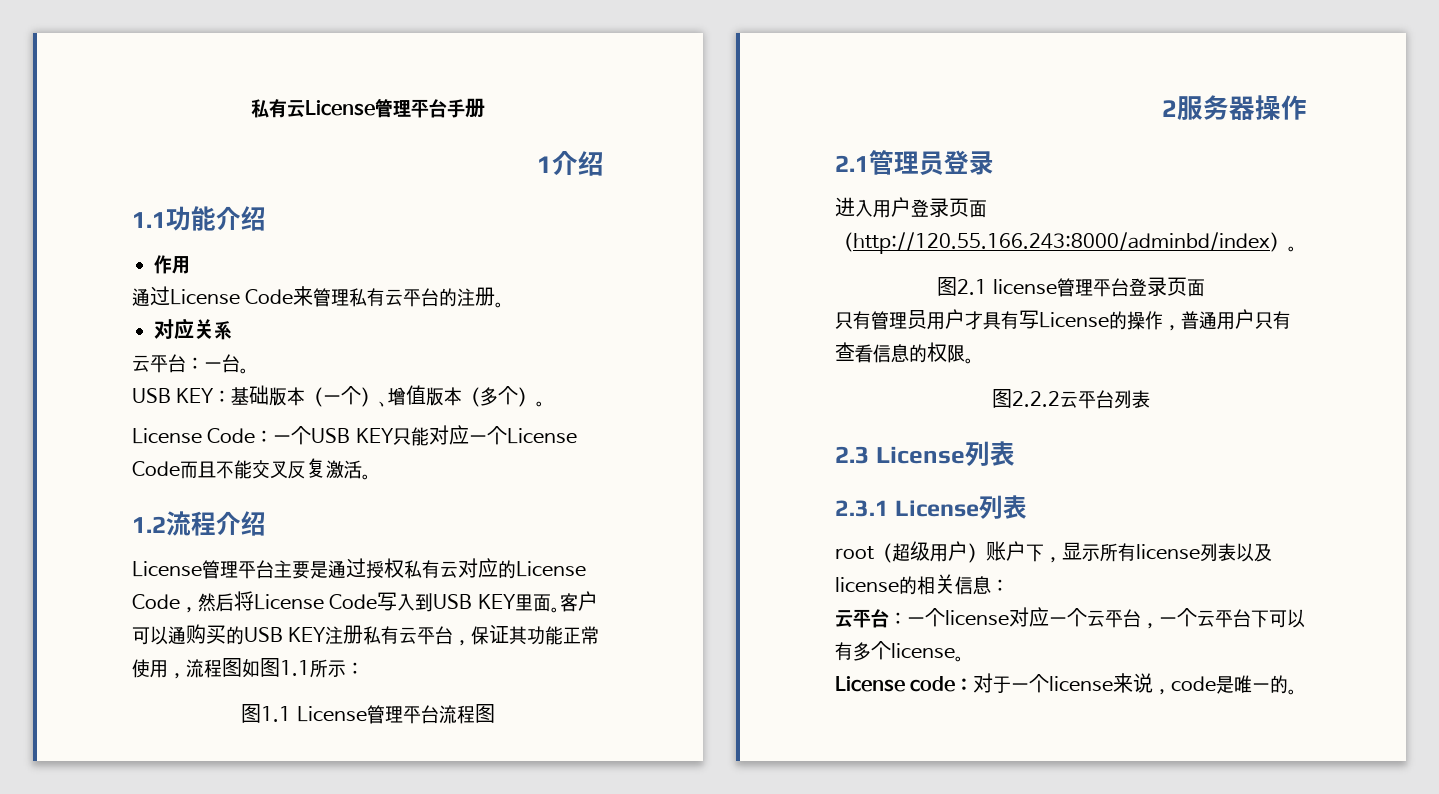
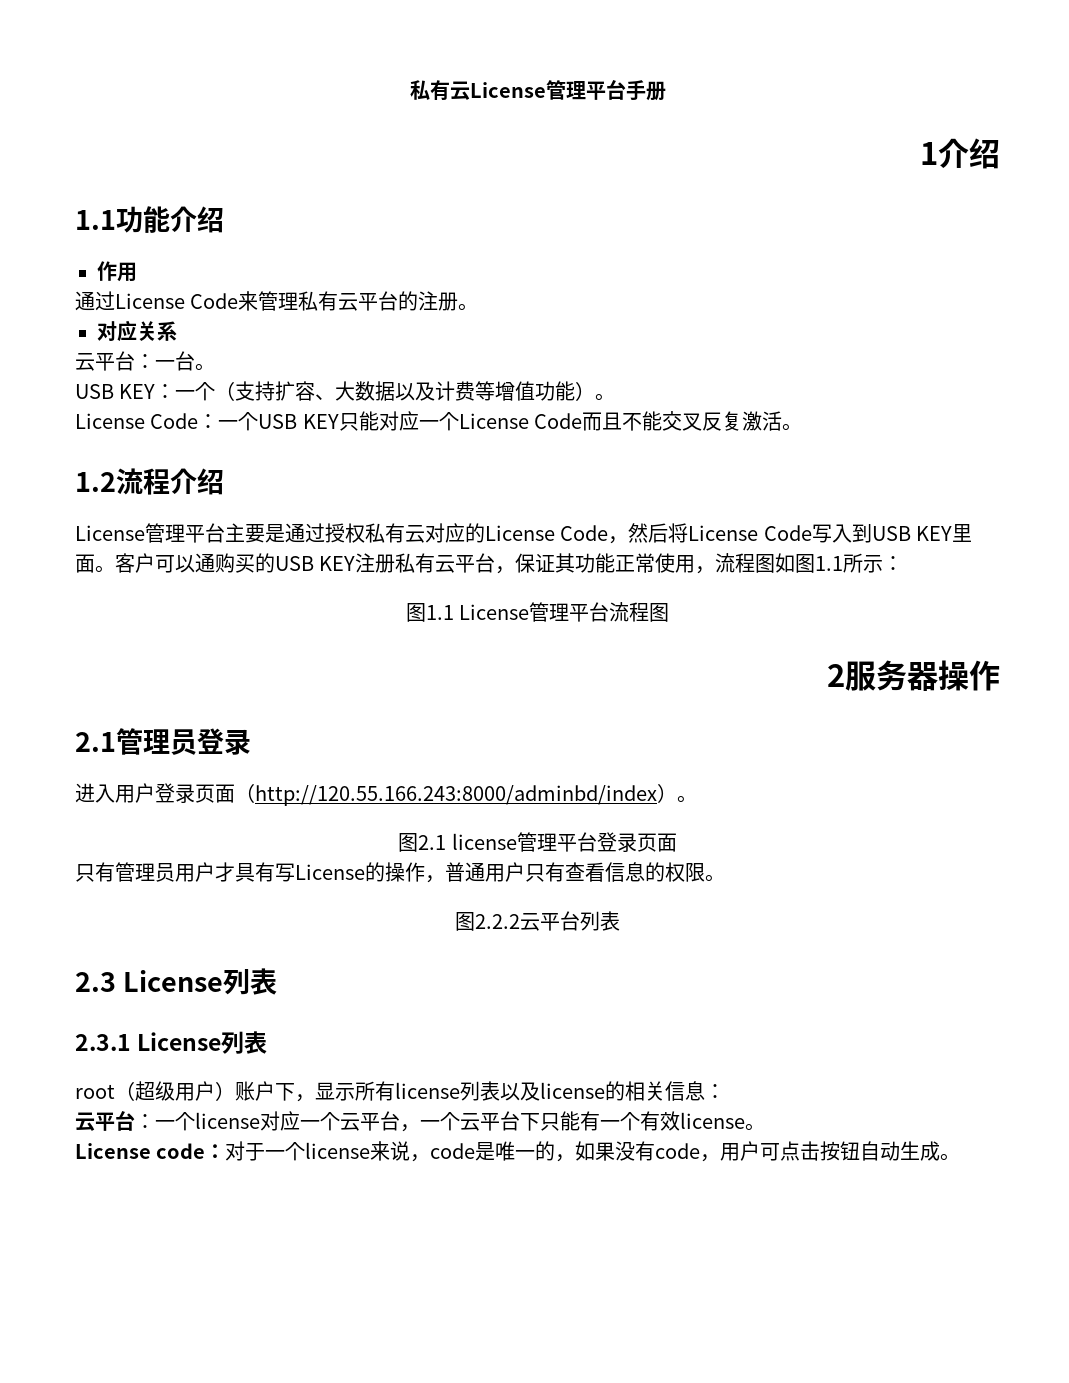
[231,385,519,407] 基础版本（一个）、增值版本（多个 -> [175,381,576,401] 一个（支持扩容、大数据以及计费等增值功能
[1269,609,1305,628] [835,641,891,661] 可以有多个 -> [540,1111,680,1131] 只能有一个有效
(1289, 684) none -> [555,1141,941,1162] ，如果没有code，用户可点击按钮自动生成

